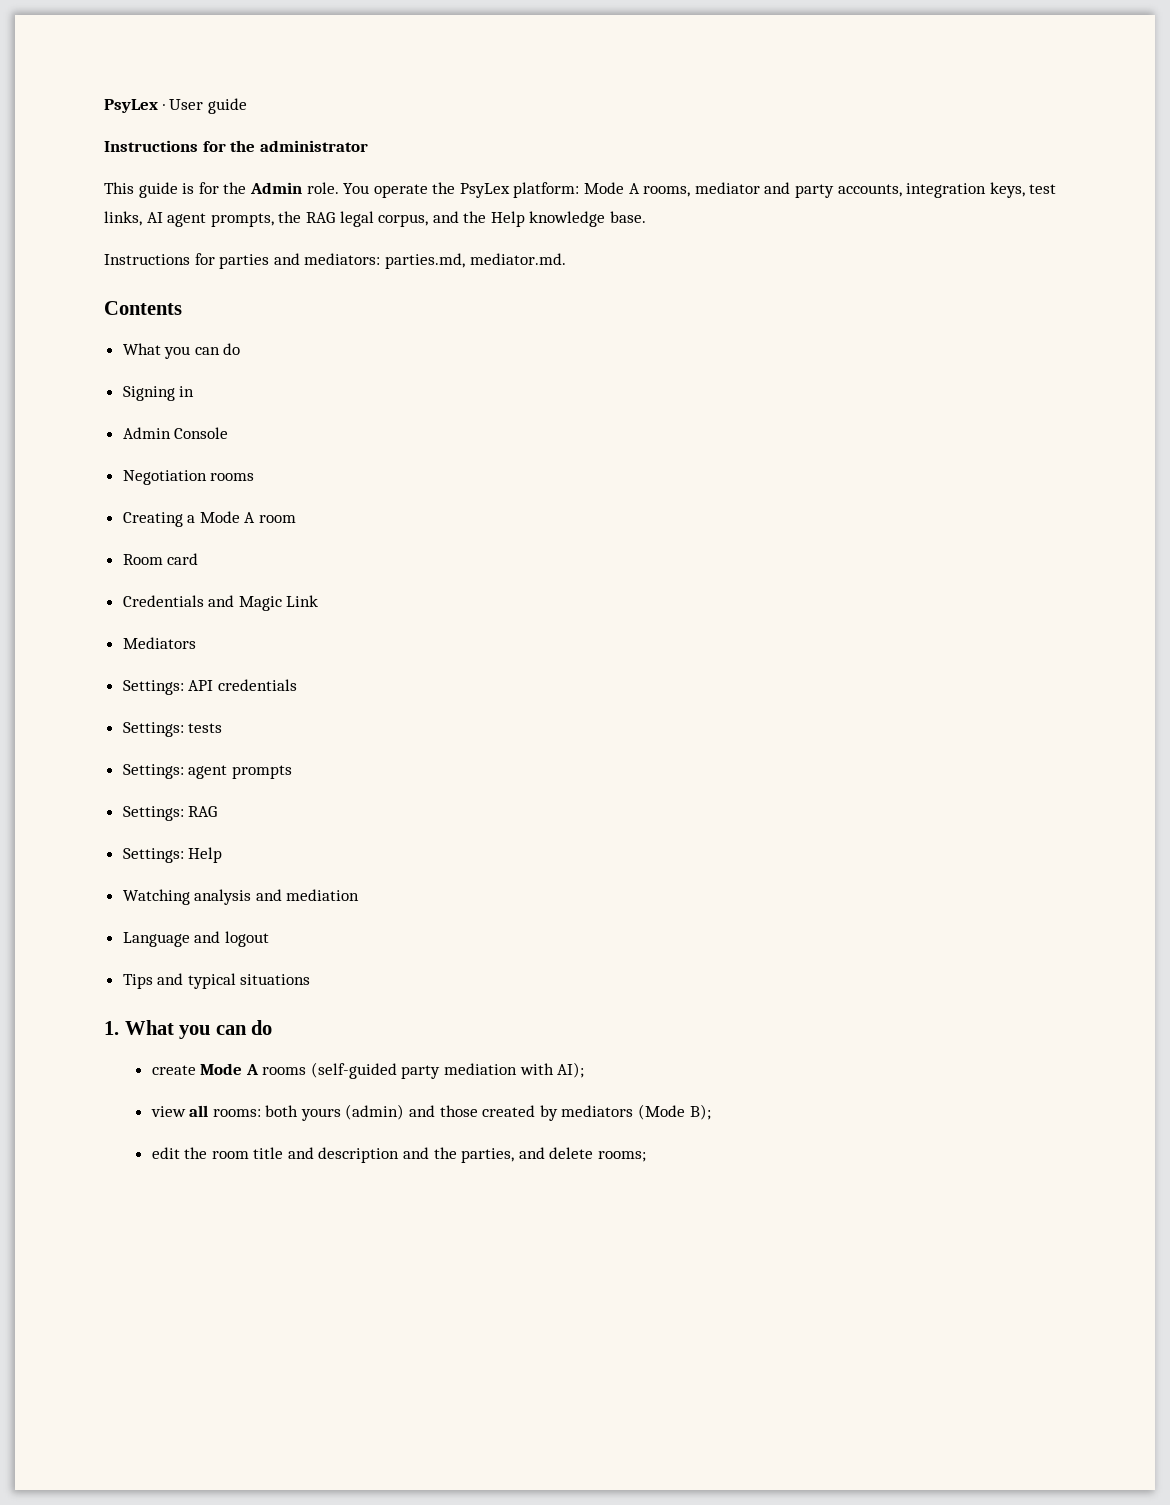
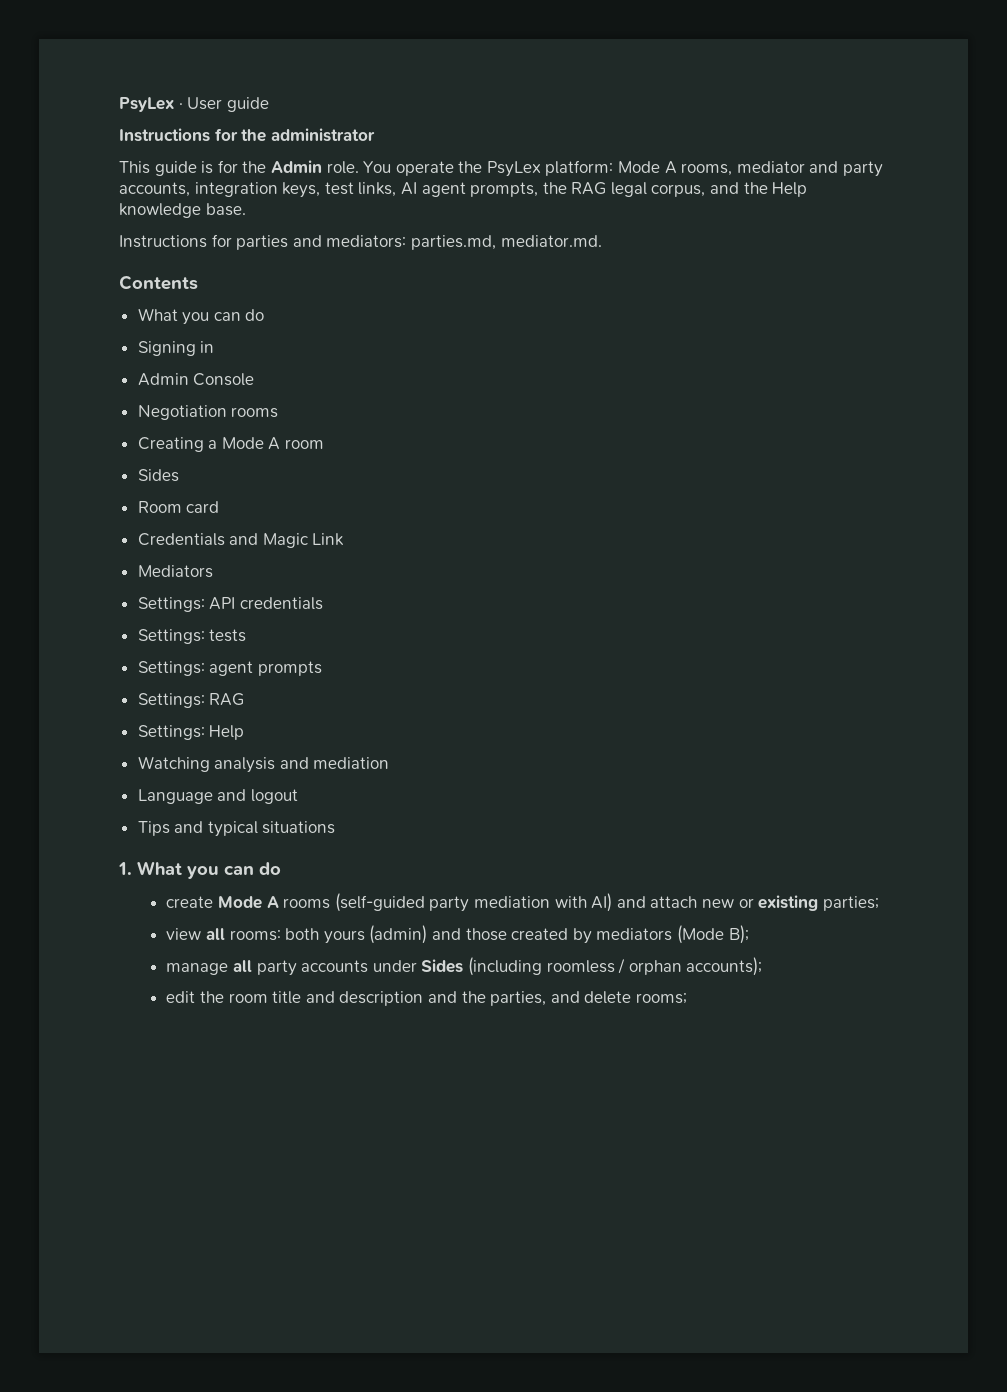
(297, 519) none -> [137,469,179,482] // Sides
[557,1062,585,1078] AI); -> [591,893,879,912] AI) and attach new or existing parties;
(711, 1112) none -> [166,957,763,976] // manage all party accounts under Sides (including roomless / orphan accounts);

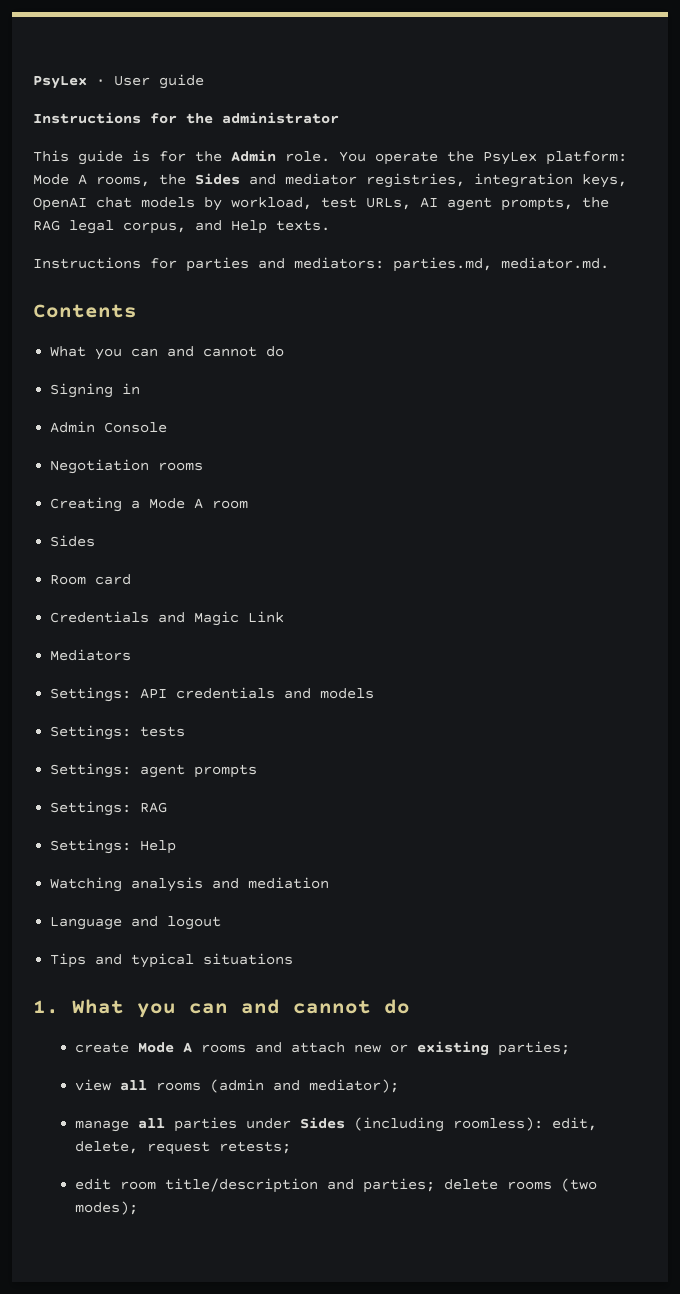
[736,161,884,177] [119,182,397,198] mediator and party accounts, integration keys, test links, -> [159,173,627,188] [33,197,411,211] the Sides and mediator registries, integration keys, OpenAI chat models by workload, test URLs,
[743,182,808,197] [119,203,246,218] the Help knowledge base. -> [231,220,330,234] Help texts.
(241, 316) none -> [167,346,258,357] and cannot
(323, 603) none -> [284,688,375,699] and models
(254, 870) none -> [241,999,371,1014] and cannot
[334,893,613,912] (self-guided party mediation with AI) -> (246, 1048) none
[229,925,749,944] rooms: both yours (admin) and those created by mediators (Mode B); -> [155,1079,399,1093] rooms (admin and mediator);
[256,960,369,976] party accounts -> [173,1117,237,1132] parties
[546,957,763,976] [166,991,687,1006] roomless / orphan accounts); // edit the room title and description and the parties, and delete rooms; -> [452,1117,597,1131] [74,1141,291,1155] [74,1178,597,1193] [74,1201,138,1215] roomless): edit, delete, request retests; // edit room title/description and parties; delete rooms (two modes);

